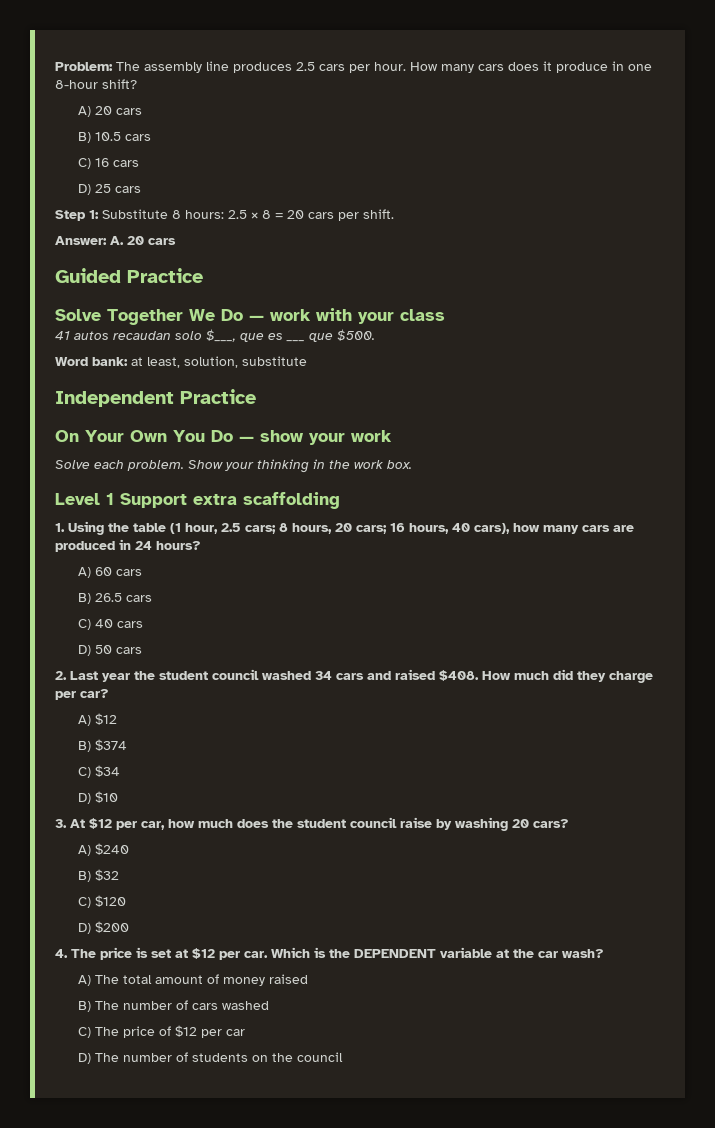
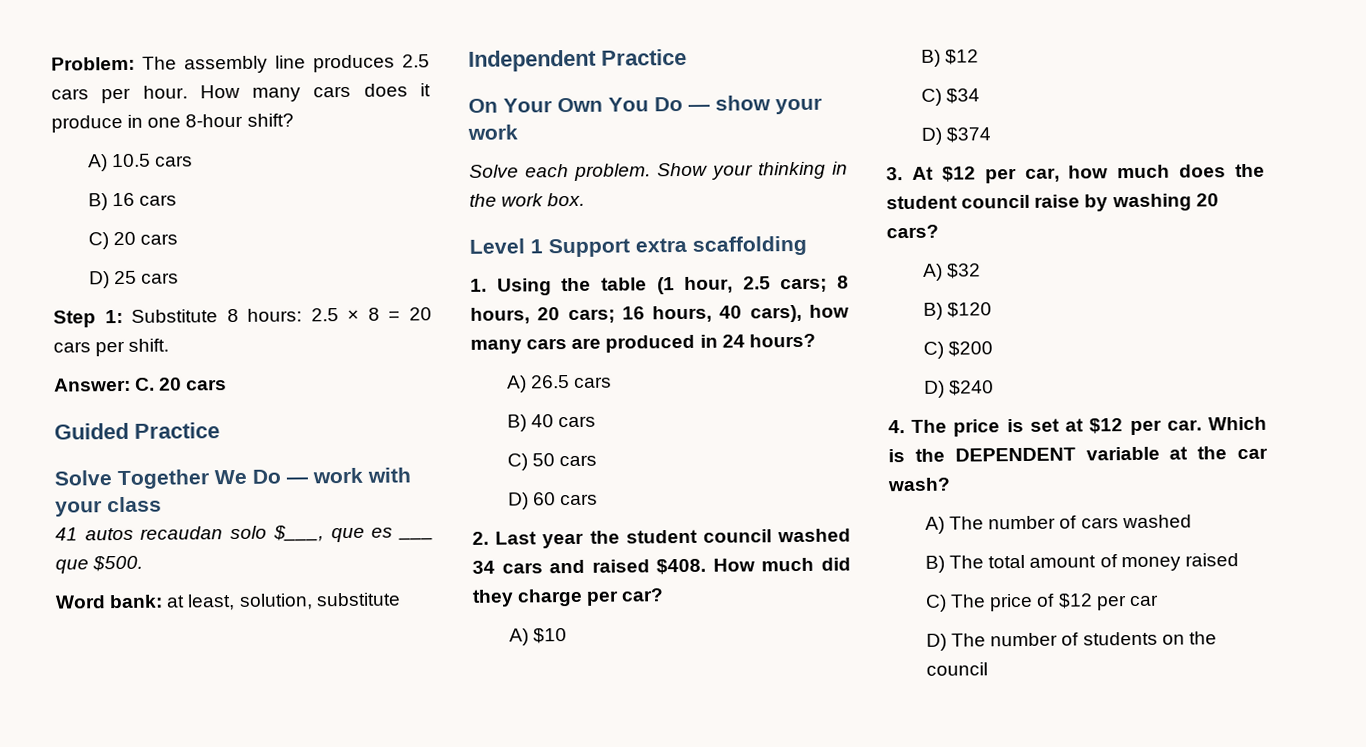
[94,106,142,115] [77,132,151,143] [77,158,109,169] 20 cars // B) 10.5 cars // C) 16 -> [112,153,194,168] [88,192,178,211] [88,231,137,250] 10.5 cars // B) 16 cars // C) 20
[110,236,124,245] A. -> [135,377,156,391] C.
[94,567,142,576] [77,593,152,604] [77,619,143,630] [77,645,112,656] 60 cars // B) 26.5 cars // C) 40 cars // D) 50 -> [531,375,613,389] [507,414,597,432] [507,453,598,471] [508,492,557,510] 26.5 cars // B) 40 cars // C) 50 cars // D) 60
[94,713,117,725] [77,739,127,752] $12 // B) $374 -> [533,628,568,644] [921,49,980,67] $10 // B) $12
[94,791,118,803] $10 -> [946,127,992,143] $374
[94,843,129,855] [77,869,119,882] [77,895,126,908] [77,921,129,934] $240 // B) $32 // C) $120 // D) $200 -> [947,263,982,279] [923,302,993,320] [923,341,994,359] [924,380,995,398] $32 // B) $120 // C) $200 // D) $240
(119, 979) none -> [988,514,1192,530] [925,555,985,573] number of cars washed // B) The
[77,1000,269,1012] // B) The number of cars washed -> (1239, 560) none

